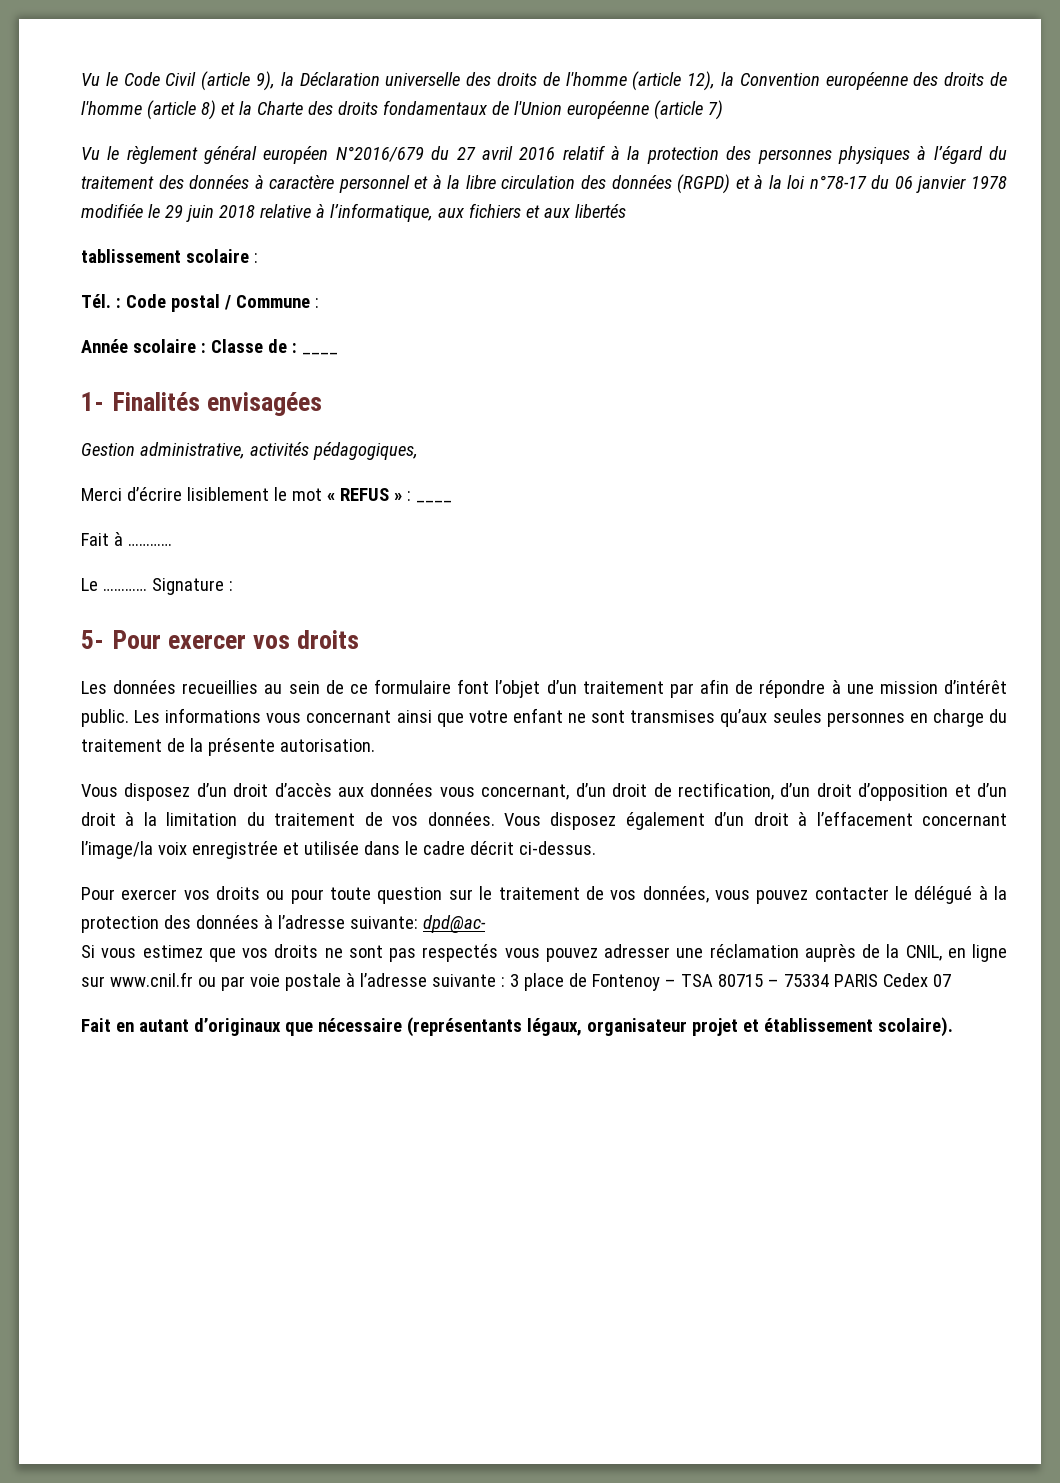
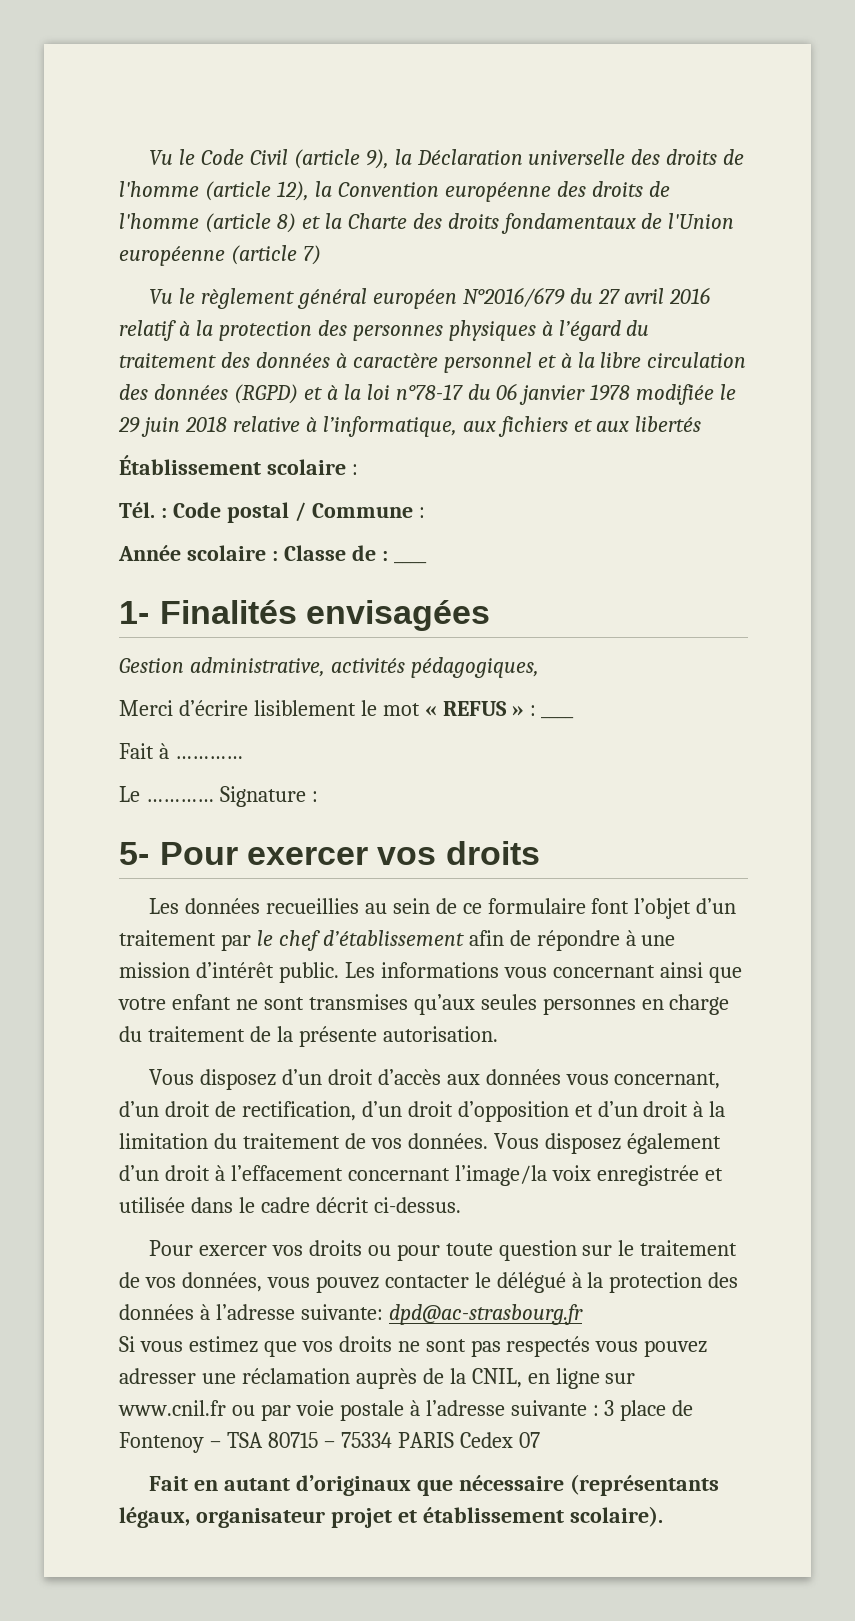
[81,249,181,263] tablissement -> [119,455,261,475] Établissement
(694, 690) none -> [256,930,464,951] le chef d’établissement
[422,915,486,933] dpd@ac- -> [388,1304,583,1325] dpd@ac-strasbourg.fr

